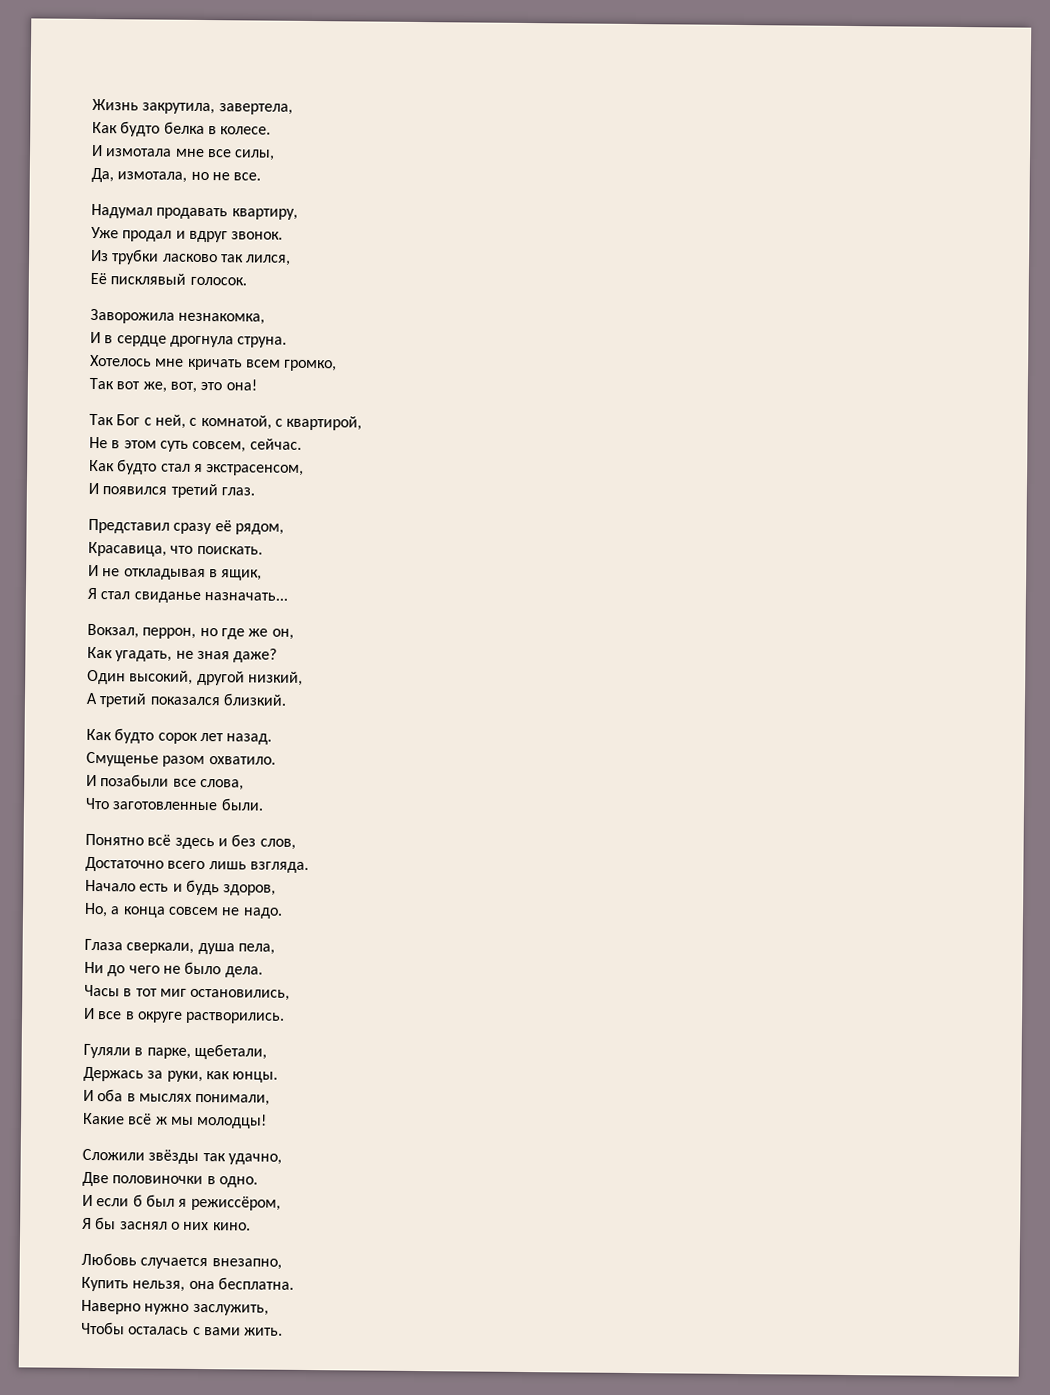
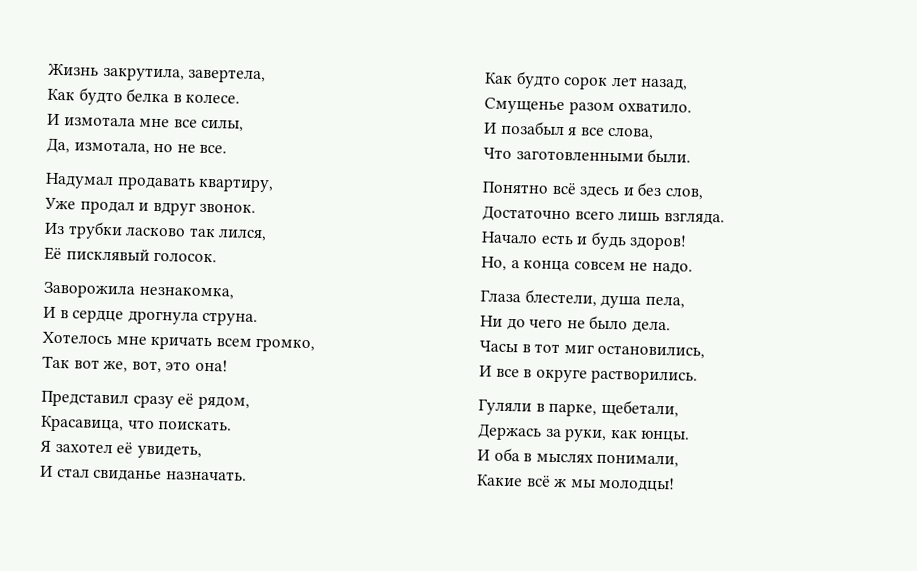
[89,413,363,431] [89,436,302,453] [89,459,305,476] [88,482,255,499] // Так Бог с ней, с комнатой, с квартирой, // Не в этом суть совсем, сейчас. // Как будто стал я экстрасенсом, // И появился третий глаз. -> (228, 365) none
[88,564,263,581] [87,587,288,603] [87,623,294,640] [87,646,278,663] [87,669,303,686] [86,692,287,708] И не откладывая в ящик, // Я стал свиданье назначать... // Вокзал, перрон, но где же он, // Как угадать, не зная даже? // Один высокий, другой низкий, // А третий показался близкий. -> [40,439,202,459] [40,465,247,483] Я захотел её увидеть, // И стал свиданье назначать.
[226,733,273,745] назад. -> [640,77,689,91] назад,
[100,774,170,787] позабыли -> [500,120,578,136] позабыл я
[112,801,219,811] заготовленные -> [515,150,644,162] заготовленными
[223,884,277,896] здоров, -> [629,234,688,251] здоров!
[126,942,195,954] сверкали, -> [524,289,597,307] блестели,
[82,1148,282,1165] [82,1171,258,1188] [82,1194,281,1211] [82,1217,251,1231] [81,1252,282,1270] [81,1276,294,1292] [81,1299,269,1316] [81,1321,284,1336] // Сложили звёзды так удачно, // Две половиночки в одно. // И если б был я режиссёром, // Я бы заснял о них кино. // Любовь случается внезапно, // Купить нельзя, она бесплатна. // Наверно нужно заслужить, // Чтобы осталась с вами жить. -> (676, 484) none

